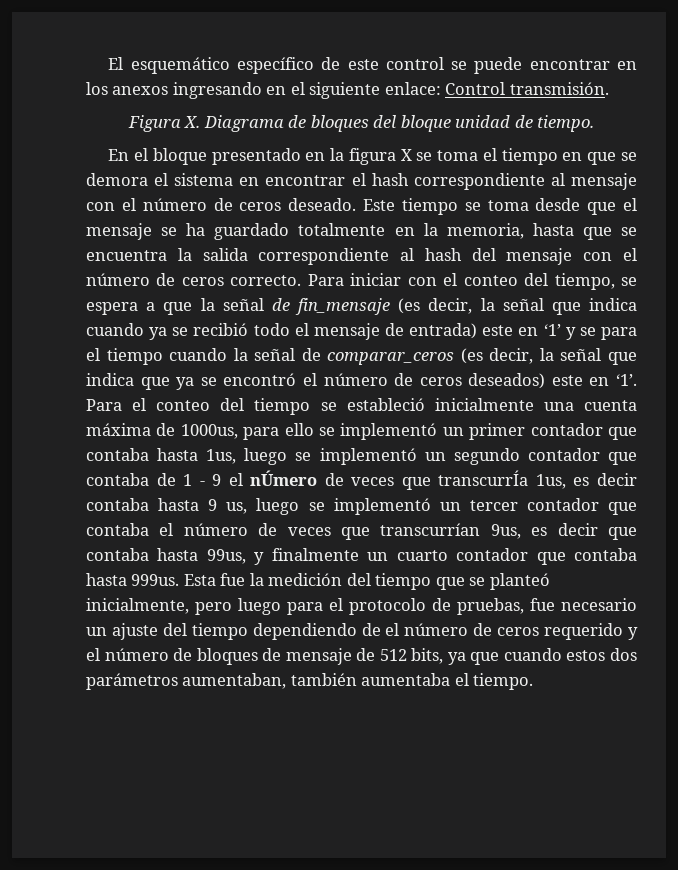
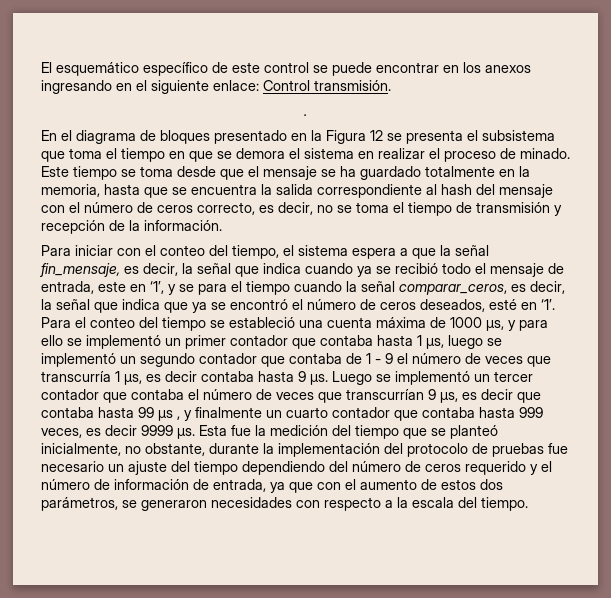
[127,115,595,132] [108,148,433,165] Figura X. Diagrama de bloques del bloque unidad de tiempo. // En el bloque presentado en la figura X se -> [304,114,307,116] [41,130,555,144] [41,151,65,162] . // En el diagrama de bloques presentado en la Figura 12 se presenta el subsistema que
[265,173,637,190] [86,198,357,211] encontrar el hash correspondiente al mensaje con el número de ceros deseado. -> [378,148,570,162] realizar el proceso de minado.
[230,275,302,286] correcto. -> [197,202,562,216] [41,220,222,234] correcto, es decir, no se toma el tiempo de transmisión y recepción de la información. //
[621,277,637,286] se -> [283,245,348,256] el sistema
[271,298,421,315] de fin_mensaje (es -> [40,263,139,277] fin_mensaje, es
[409,323,561,339] entrada) este en ‘1’ -> [41,281,164,294] entrada, este en ‘1’,
[301,348,483,365] de comparar_ceros (es -> [399,284,526,295] comparar_ceros, es
[468,373,583,389] deseados) este -> [420,299,517,312] deseados, esté
[434,398,534,411] inicialmente -> (295, 322) none
[180,424,238,439] 1000us, -> [450,317,516,331] 1000 µs, y
[206,449,237,464] 1us, -> [417,335,444,349] 1 µs,
[250,470,566,490] nÚmero de veces que transcurrÍa 1us, -> [412,353,551,367] [41,371,142,385] número de veces que transcurría 1 µs,
[226,498,300,515] us, luego -> [310,371,372,385] µs. Luego
[490,524,521,539] 9us, -> [428,389,458,403] 9 µs,
[206,549,246,564] 99us, -> [138,407,180,421] 99 µs ,
[131,574,180,586] 999us. -> [519,407,543,418] [41,425,195,439] 999 veces, es decir 9999 µs.
[195,598,343,615] pero luego para el -> [125,443,403,457] no obstante, durante la implementación del
[457,598,524,615] pruebas, -> [492,443,544,457] pruebas
[361,623,400,636] de el -> [329,461,348,472] del
[196,648,638,665] [86,673,469,690] bloques de mensaje de 512 bits, ya que cuando estos dos parámetros aumentaban, también aumentaba el -> [114,479,503,493] [41,497,477,511] información de entrada, ya que con el aumento de estos dos parámetros, se generaron necesidades con respecto a la escala del

